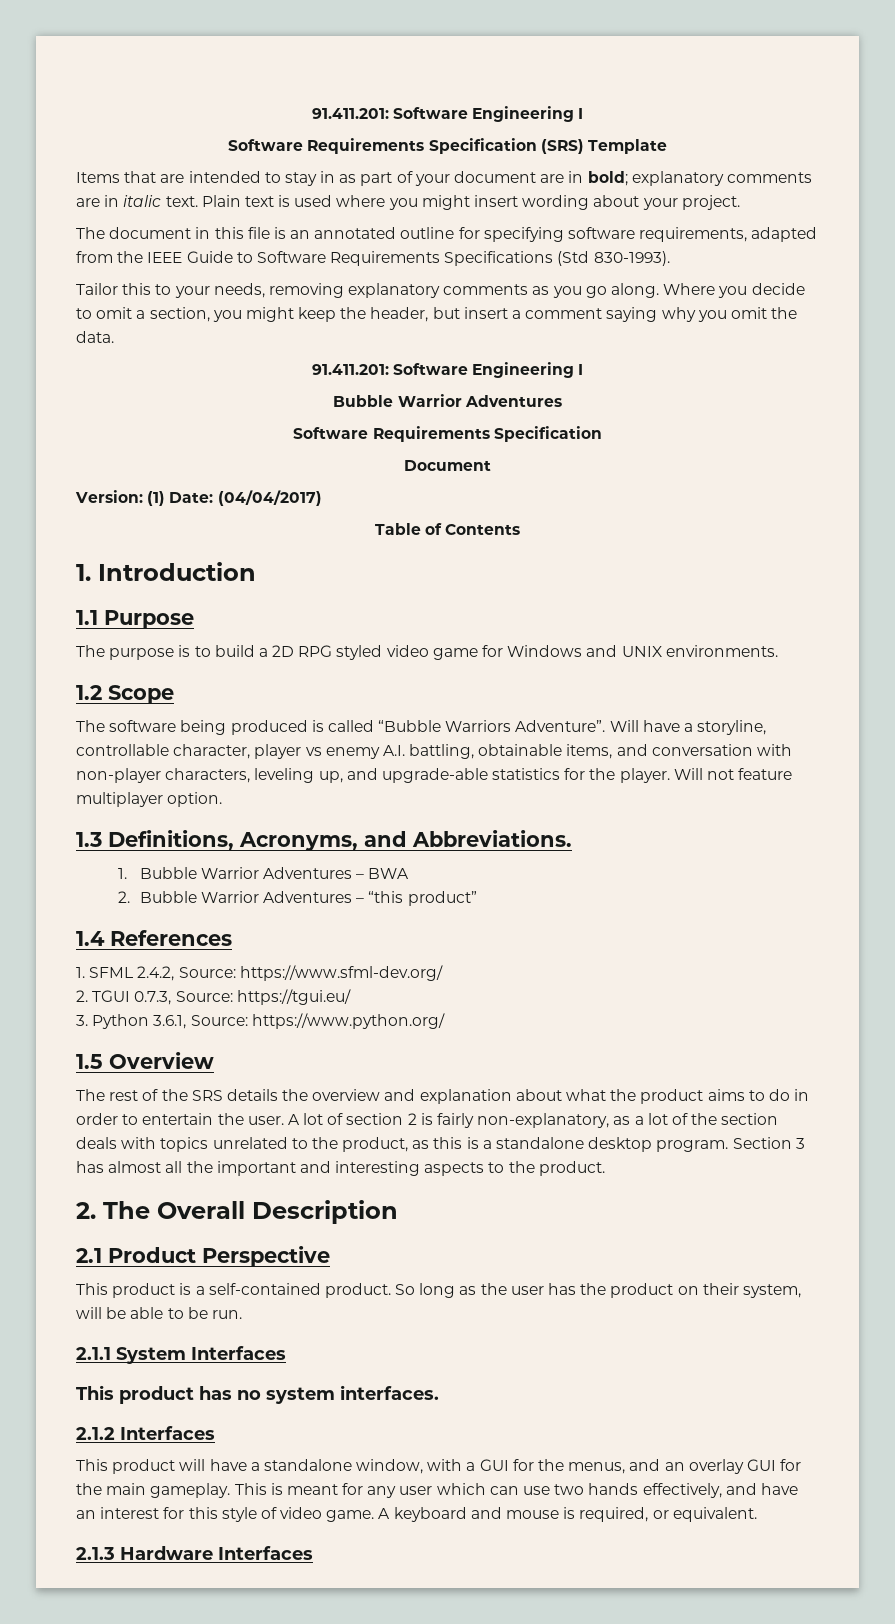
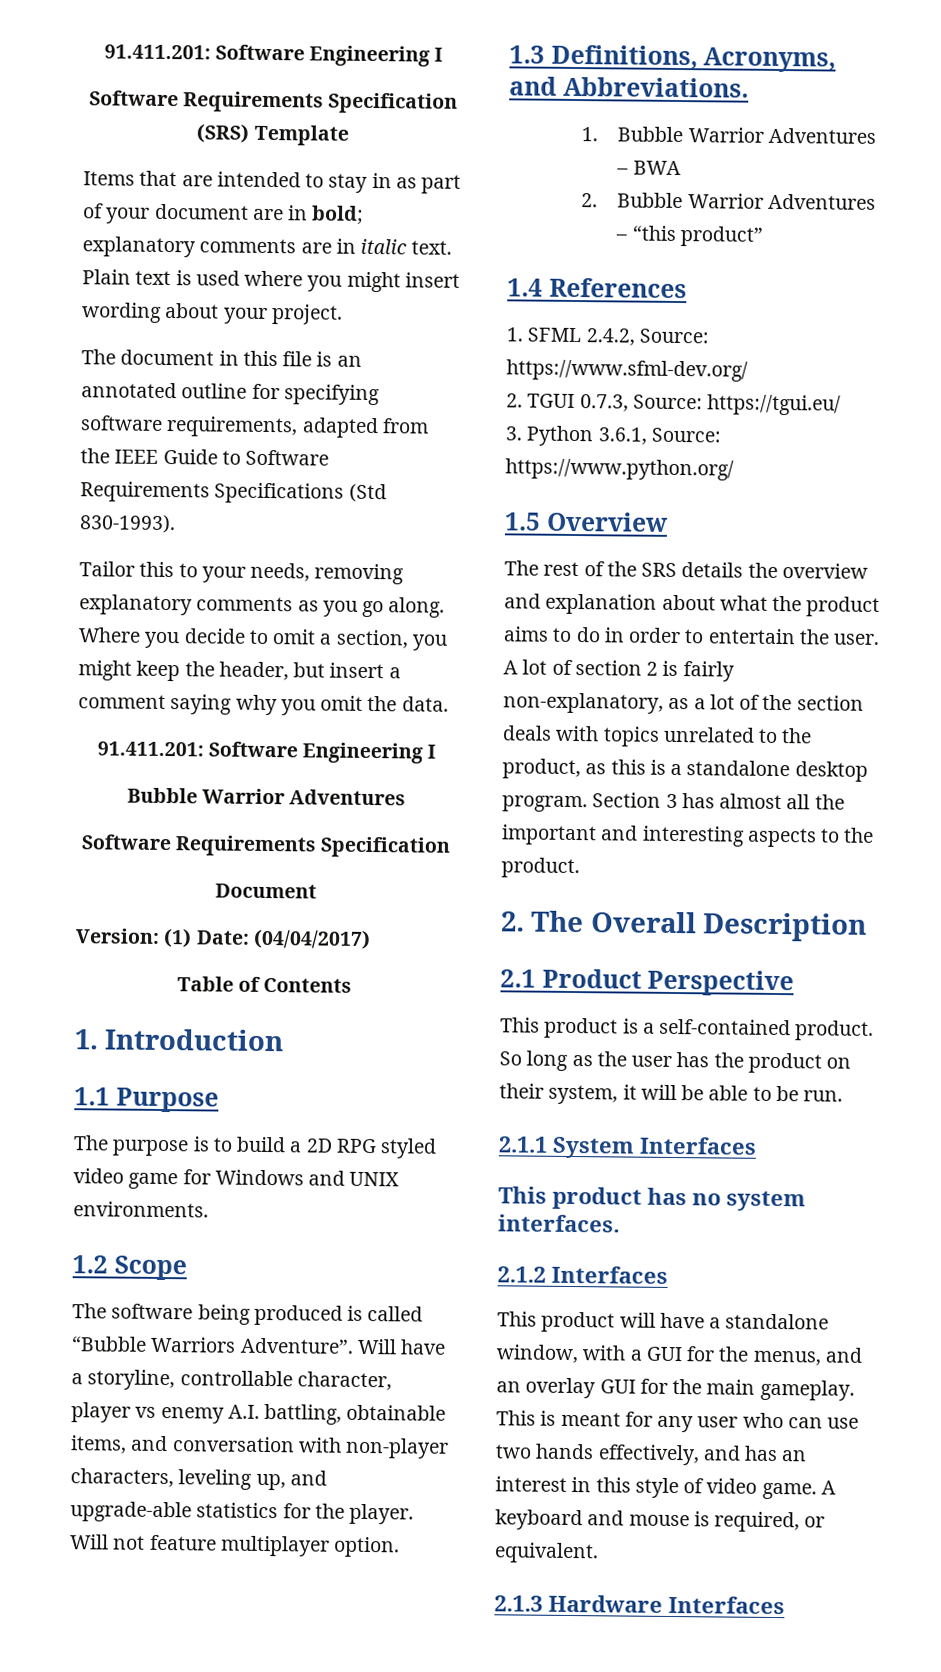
(801, 1291) none -> [622,1084,637,1100] it
[436,1483,486,1495] which -> [742,1412,784,1429] who
[760,1483,798,1495] have -> [744,1445,779,1462] has
[163,1507,185,1519] for -> [571,1477,592,1493] in

